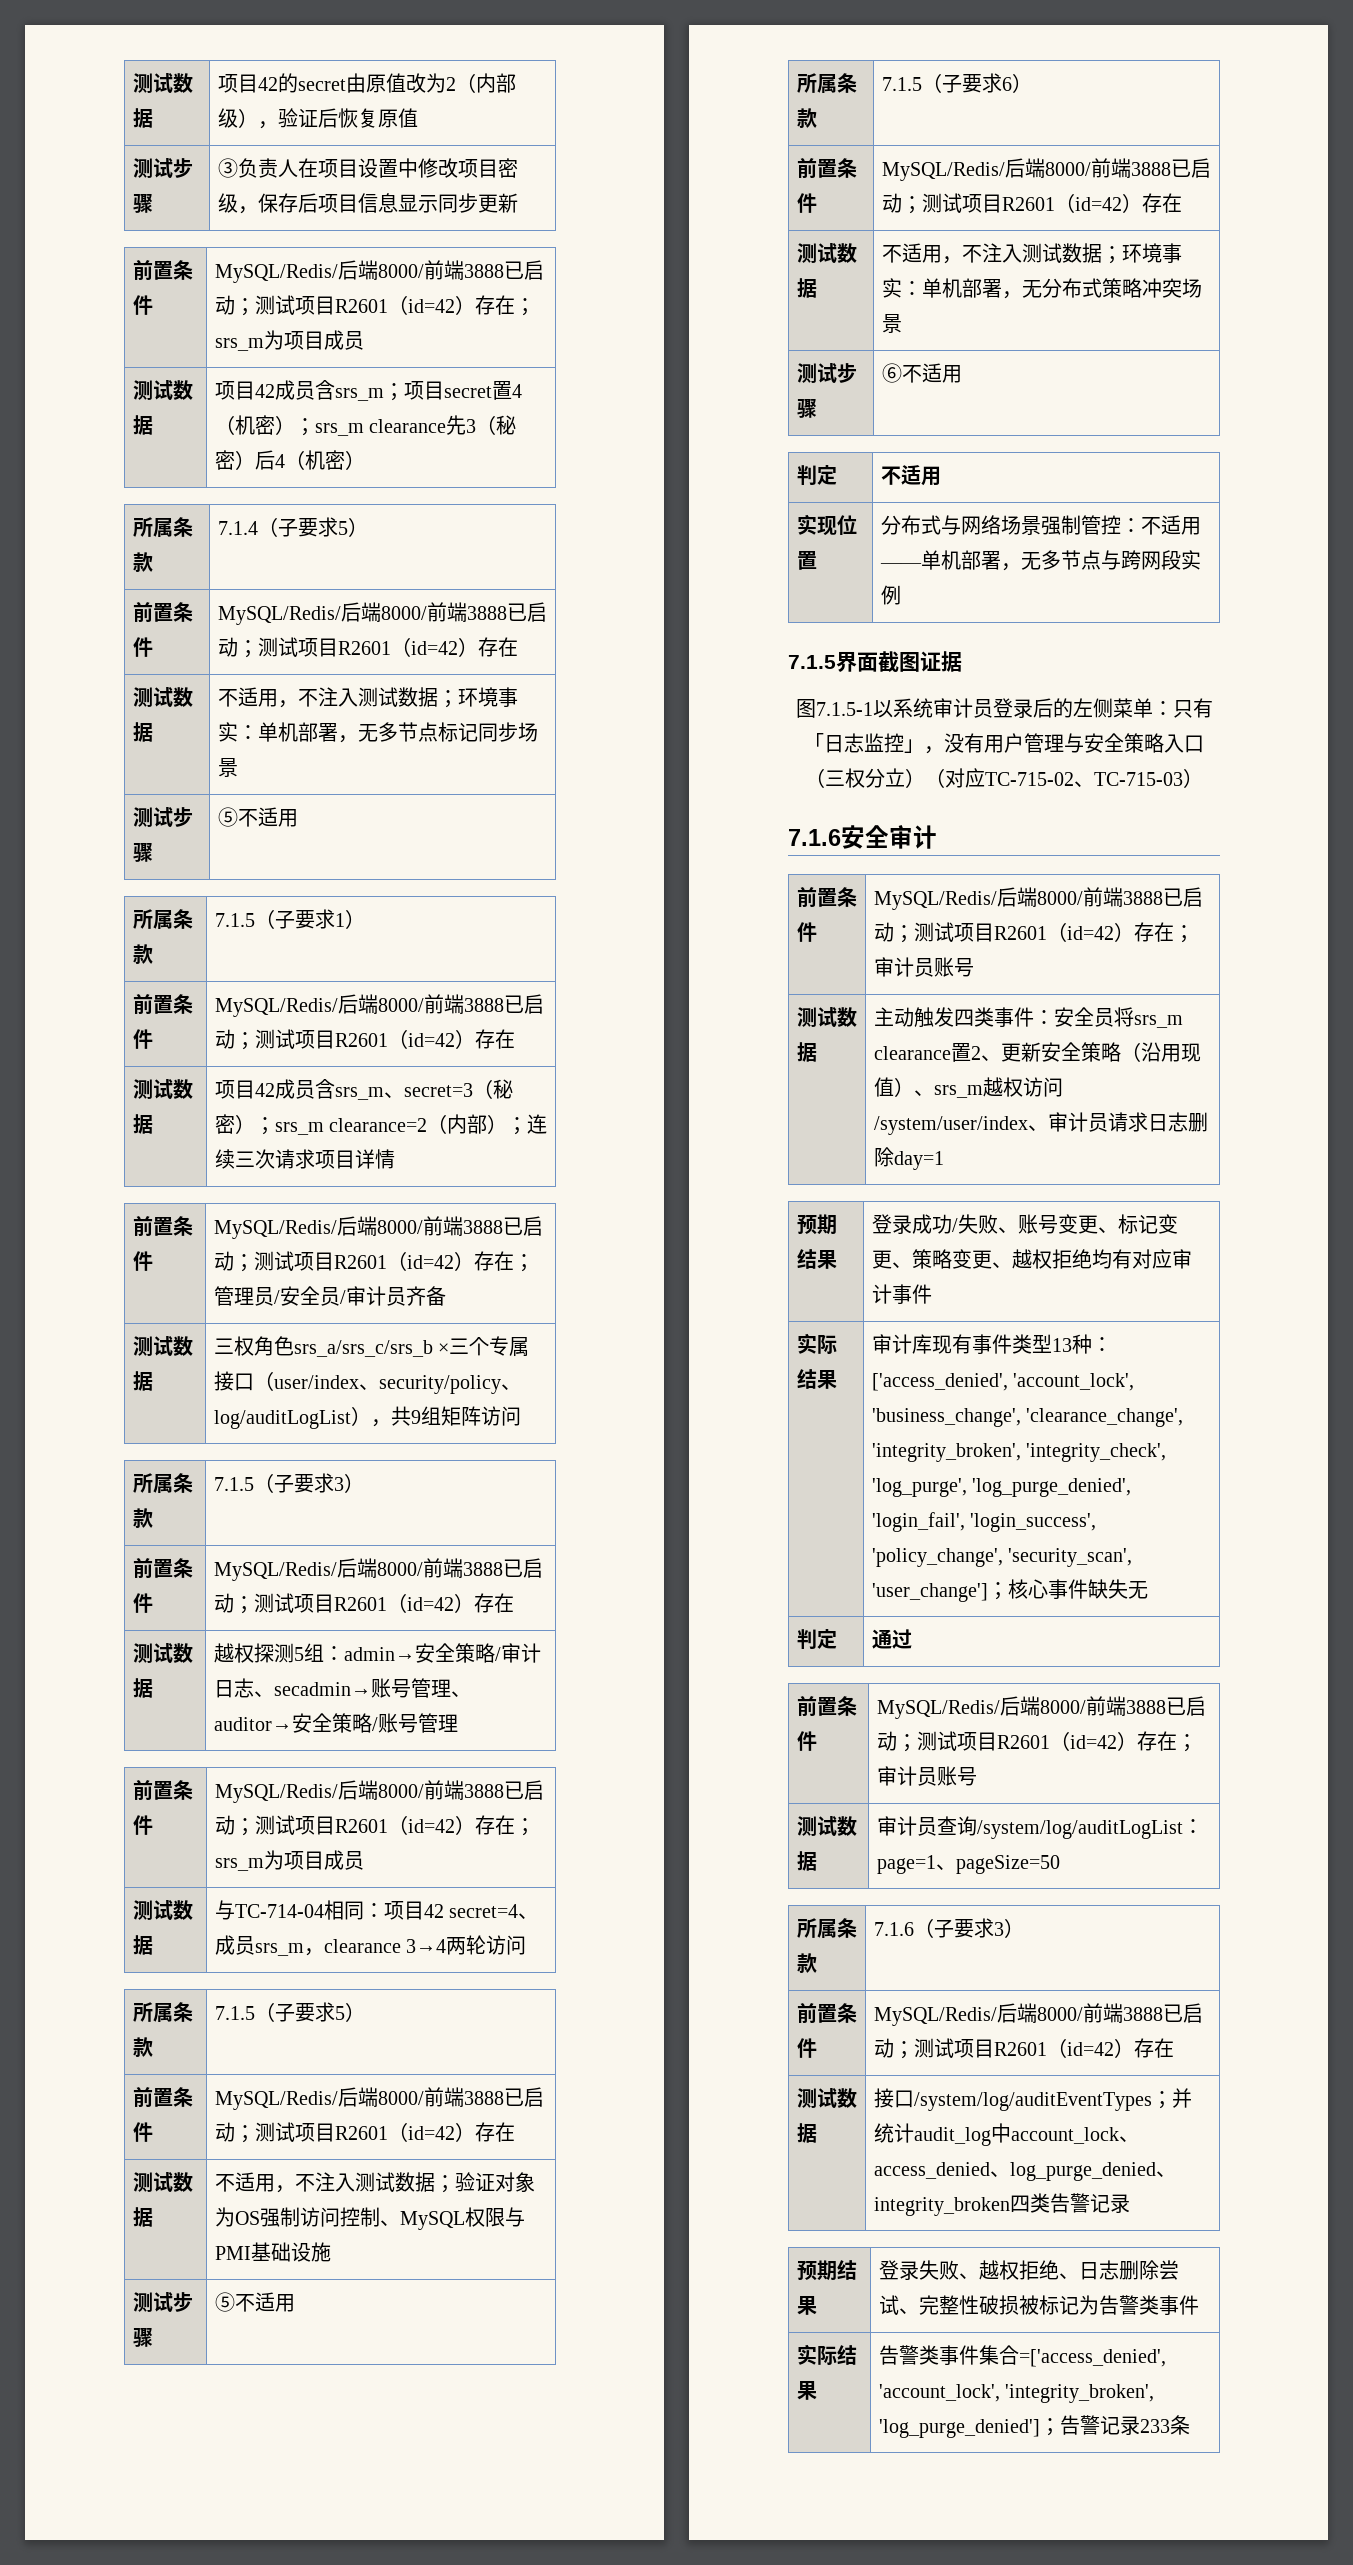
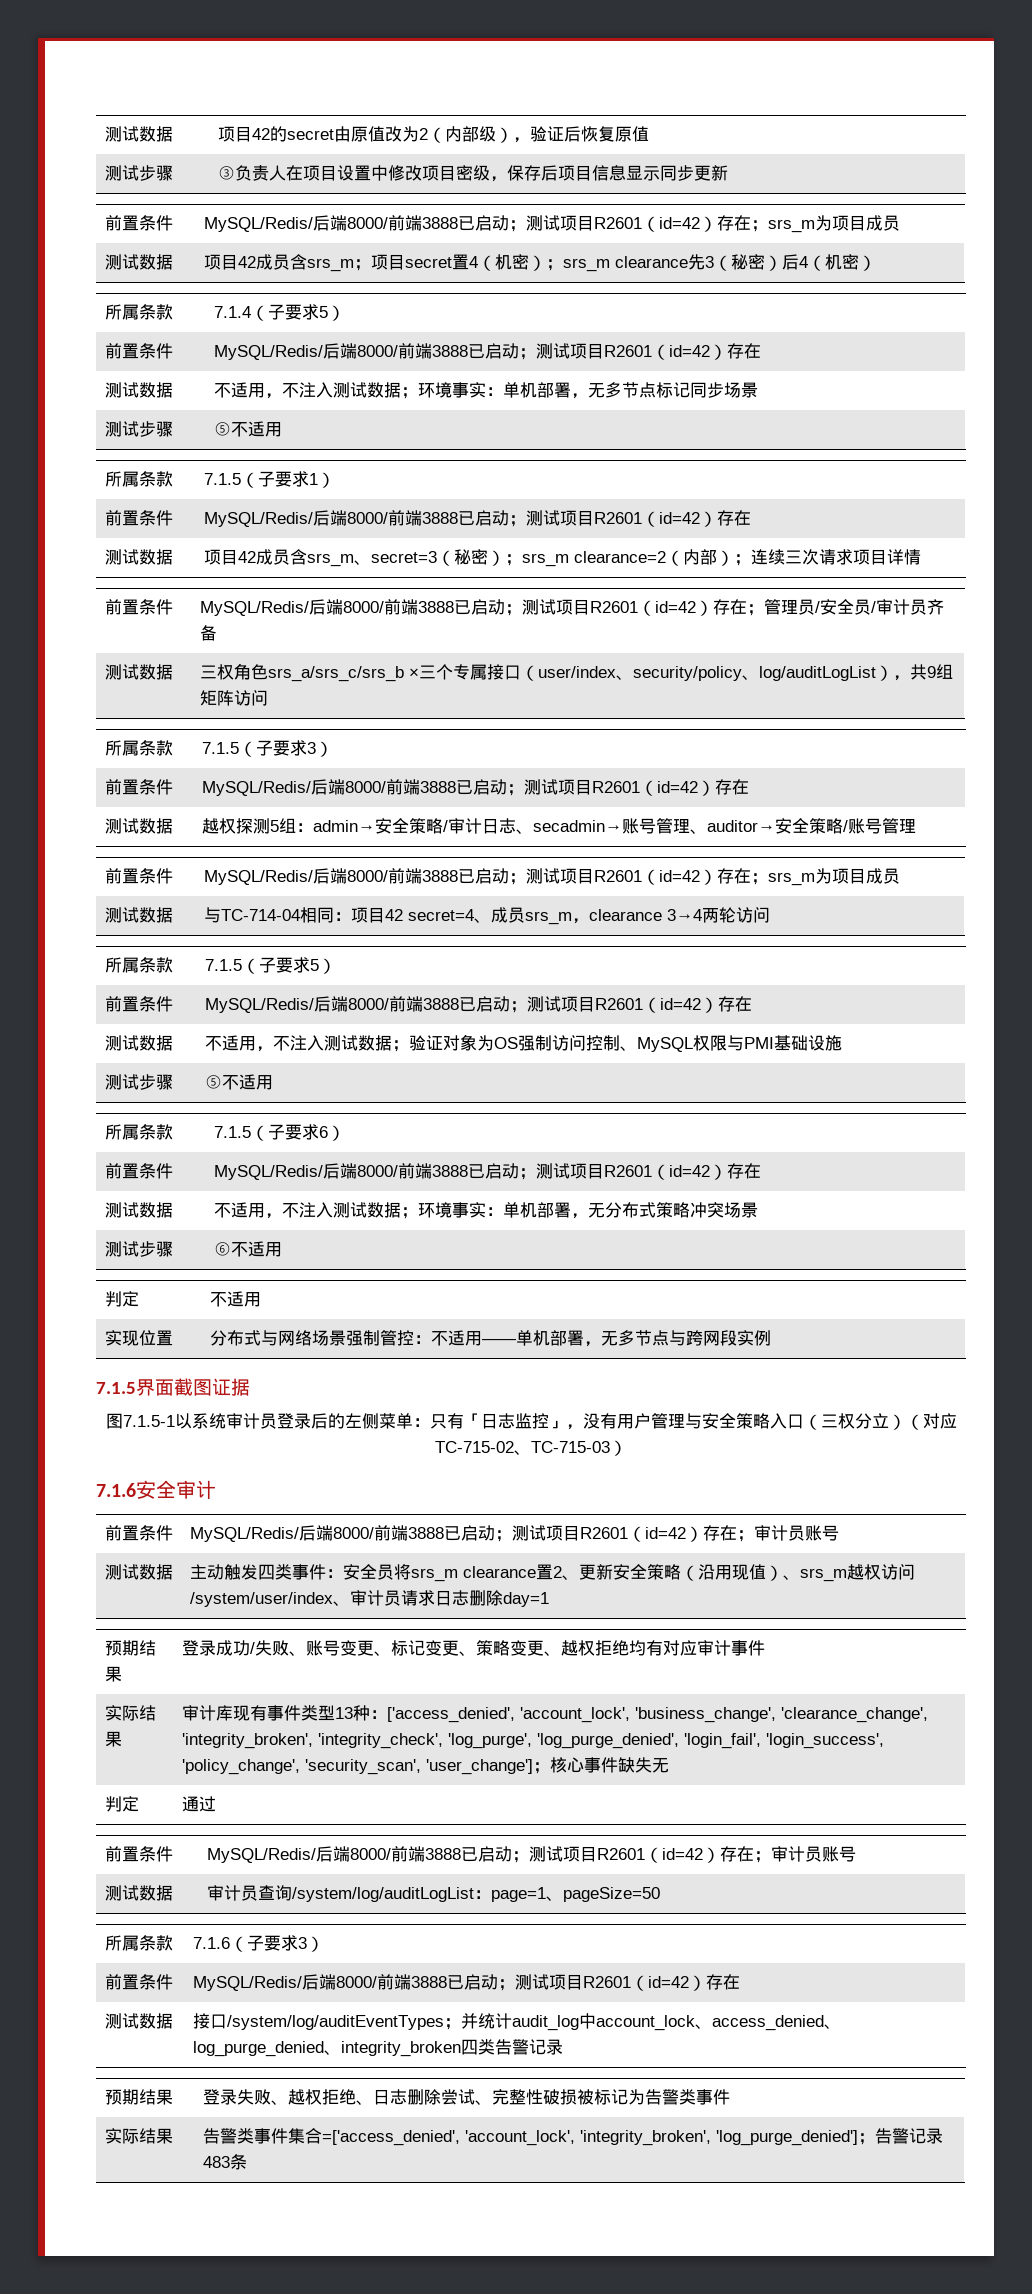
[1139,2419,1170,2433] 233 -> [202,2156,230,2168] 483

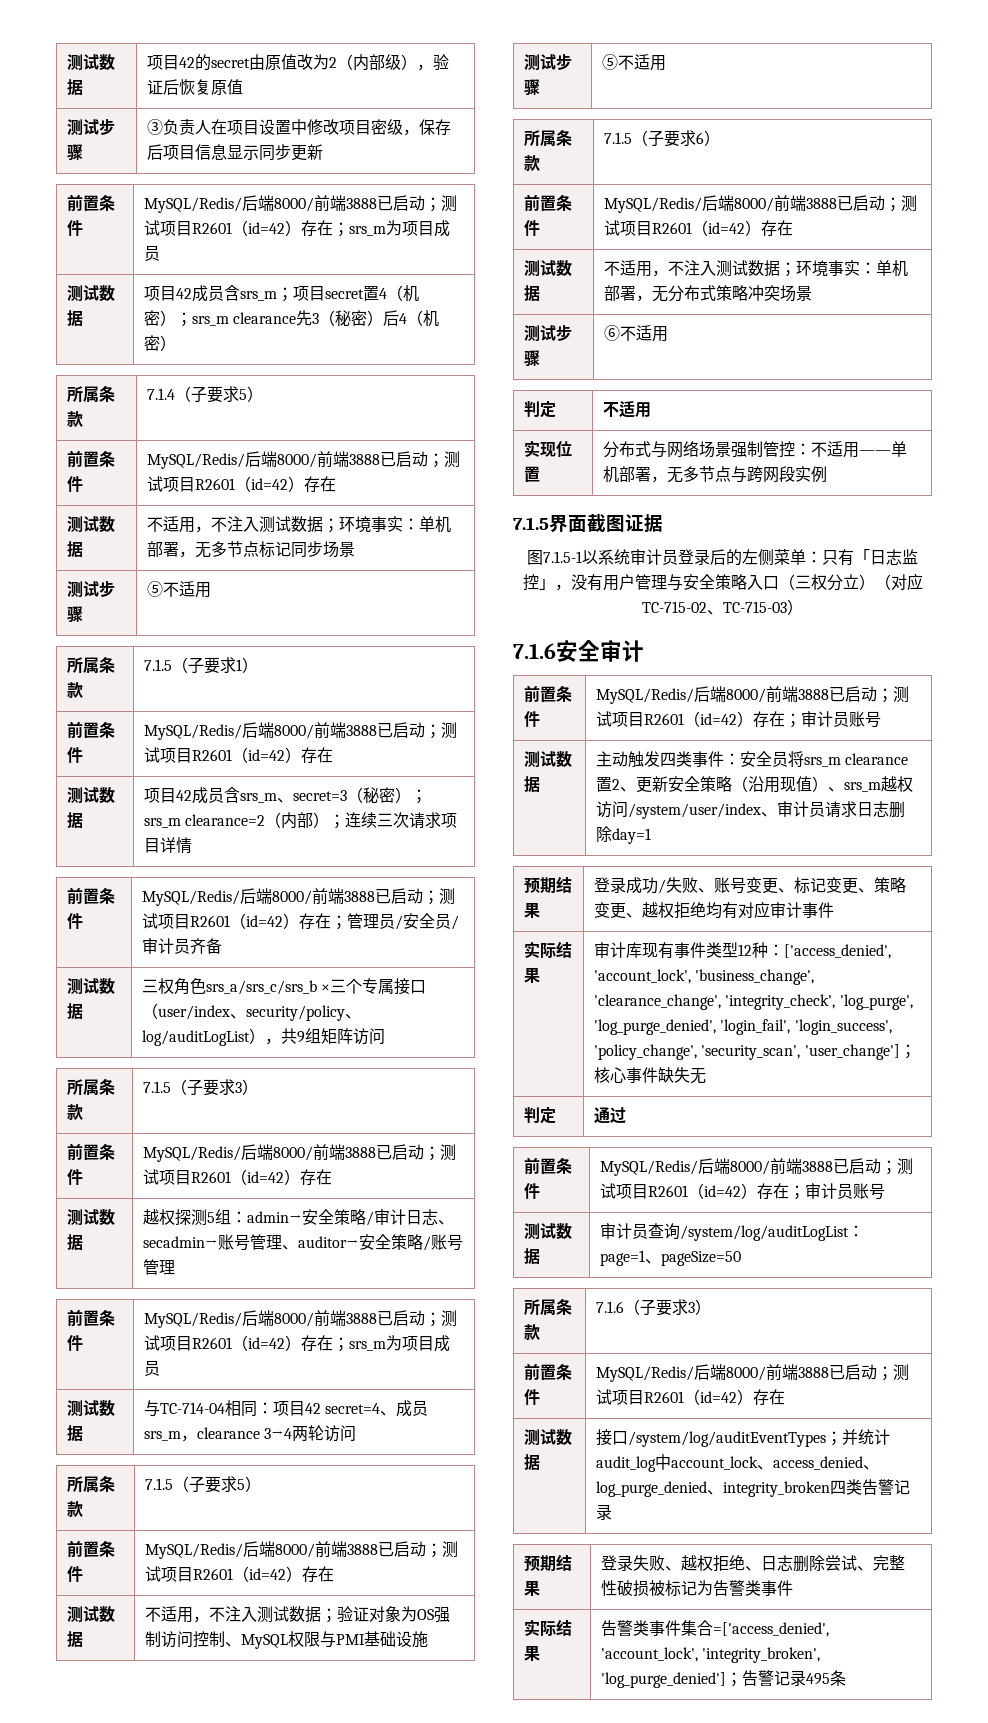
[334,1707,353,1719] 13 -> [738,944,753,956] 12
[181,1733,313,1749] 'integrity_broken', -> (722, 1002) none
[202,2156,230,2168] 483 -> [806,1673,831,1685] 495

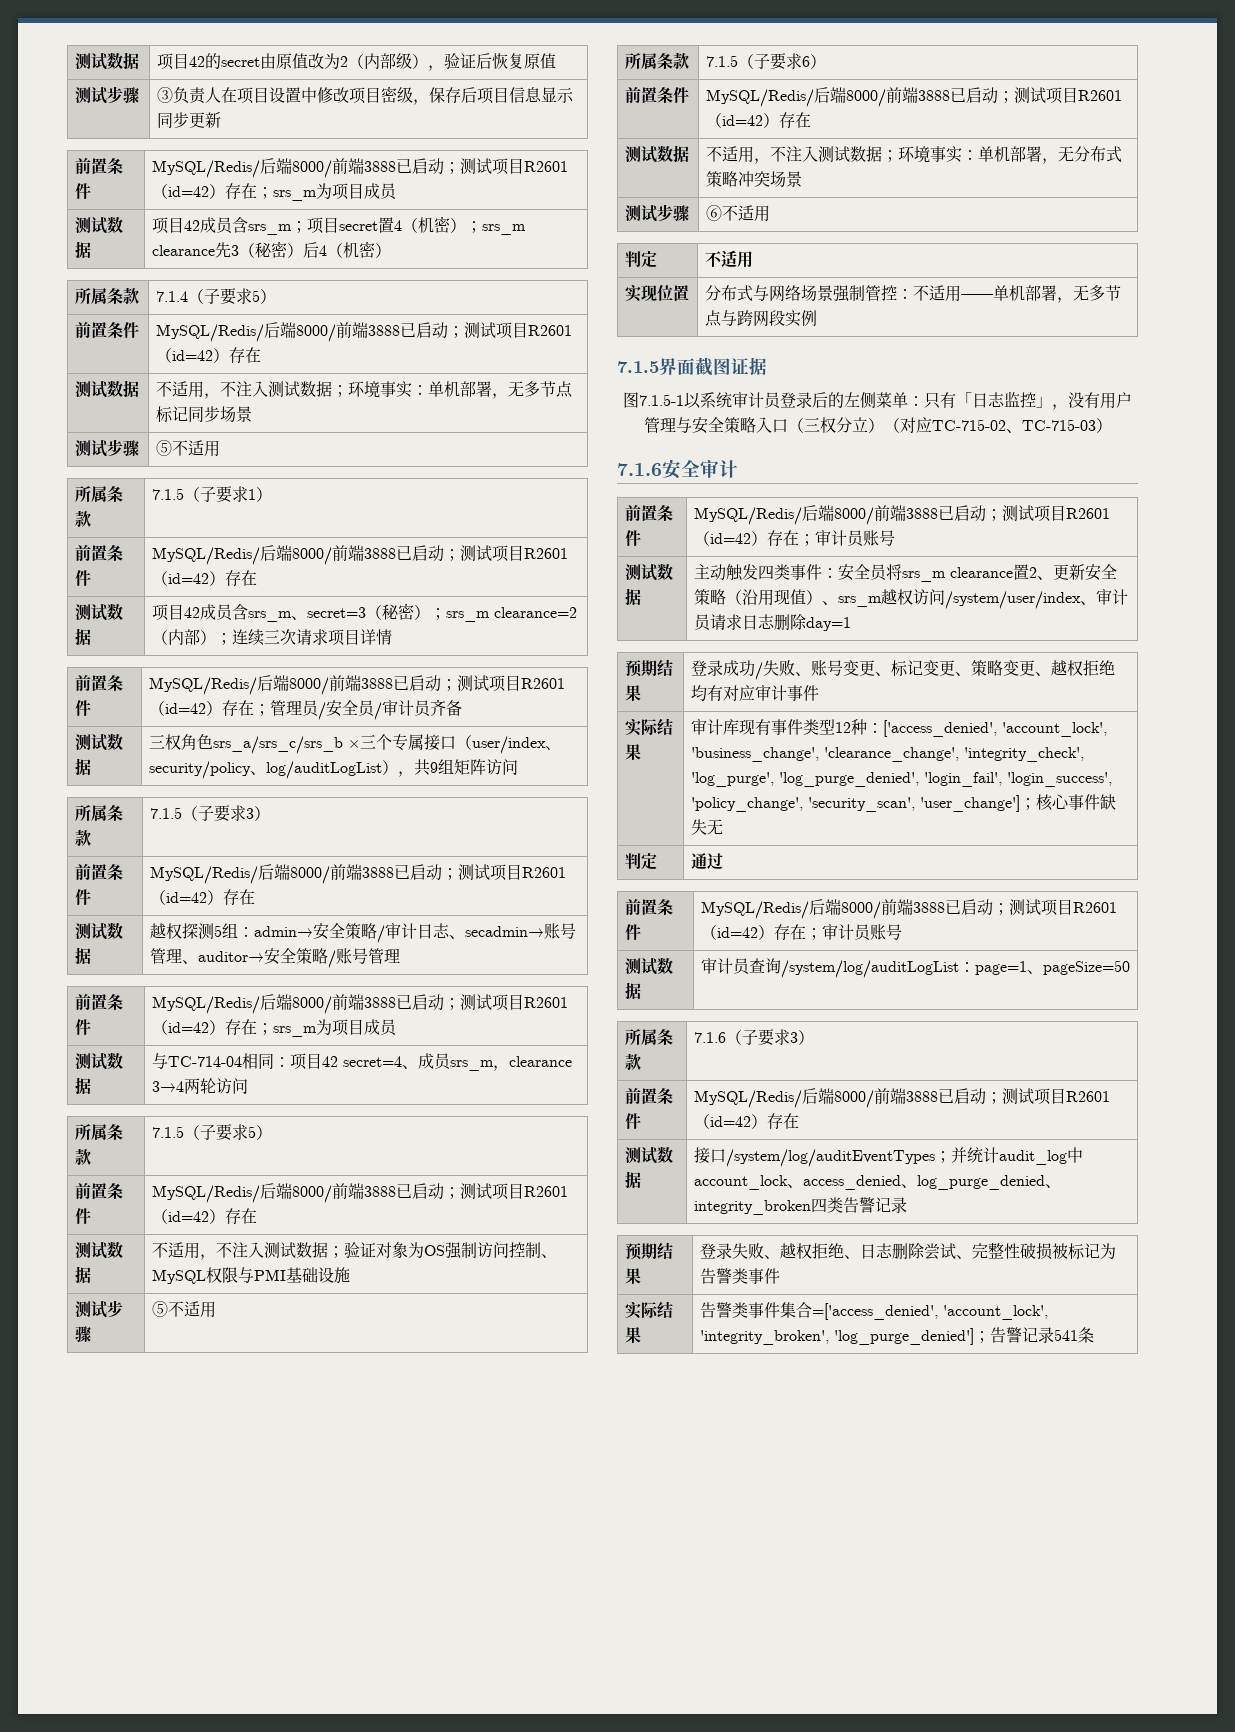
[806,1673,831,1685] 495 -> [1053,1329,1078,1341] 541

